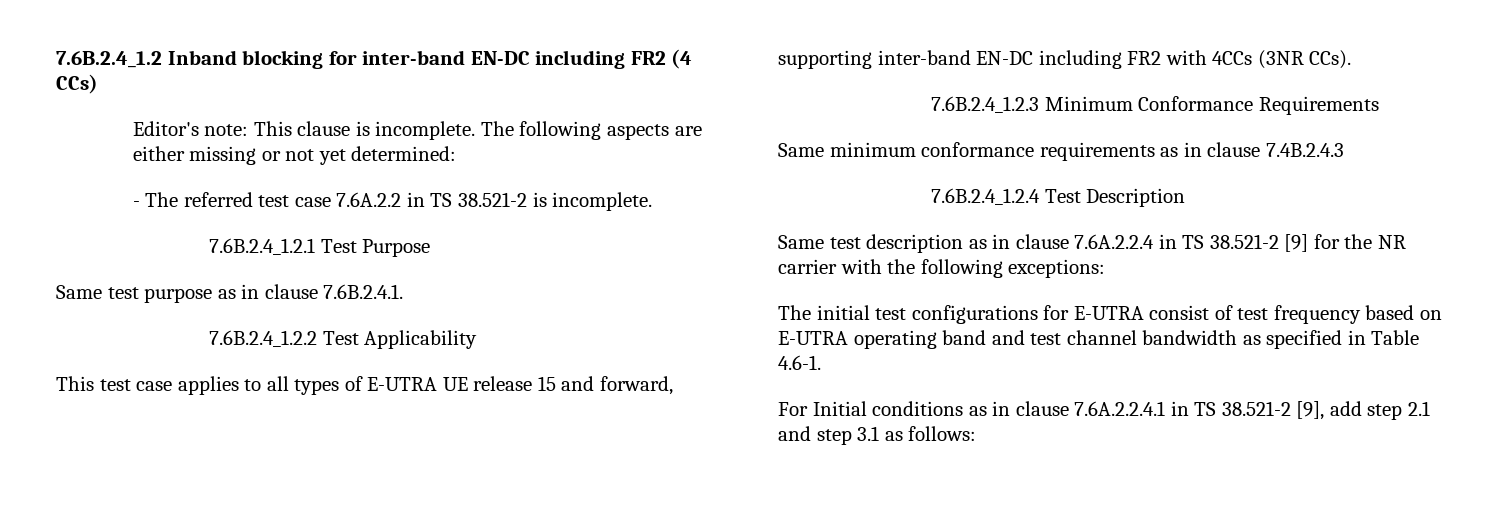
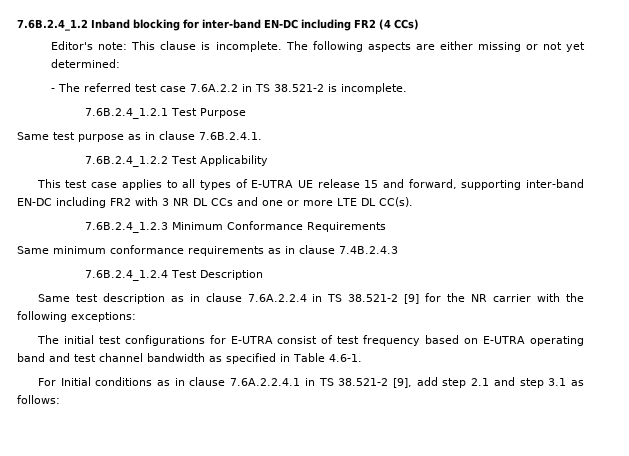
[1212,50,1352,69] 4CCs (3NR CCs). -> [162,197,413,207] 3 NR DL CCs and one or more LTE DL CC(s).

